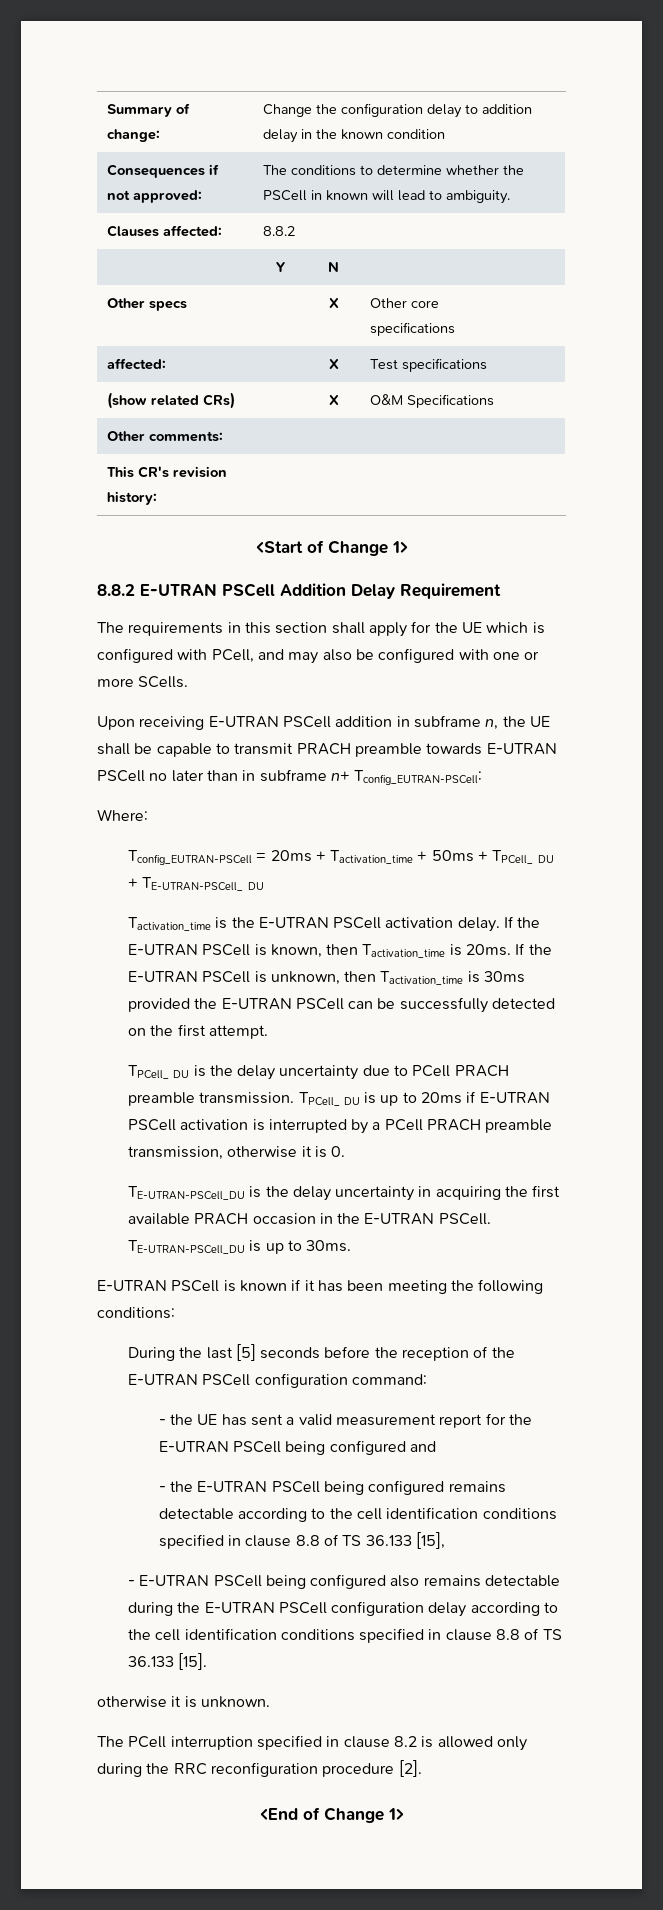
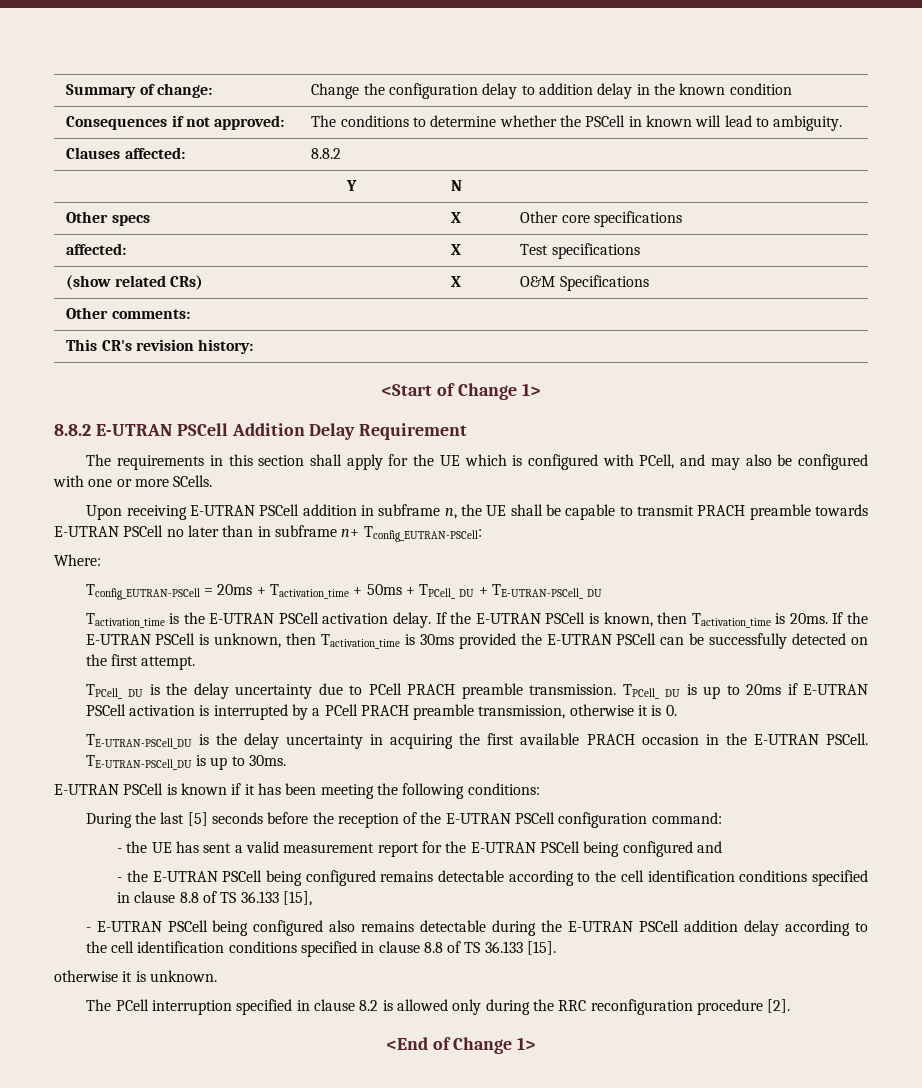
[331,1601,425,1616] configuration -> [684,920,739,932] addition

